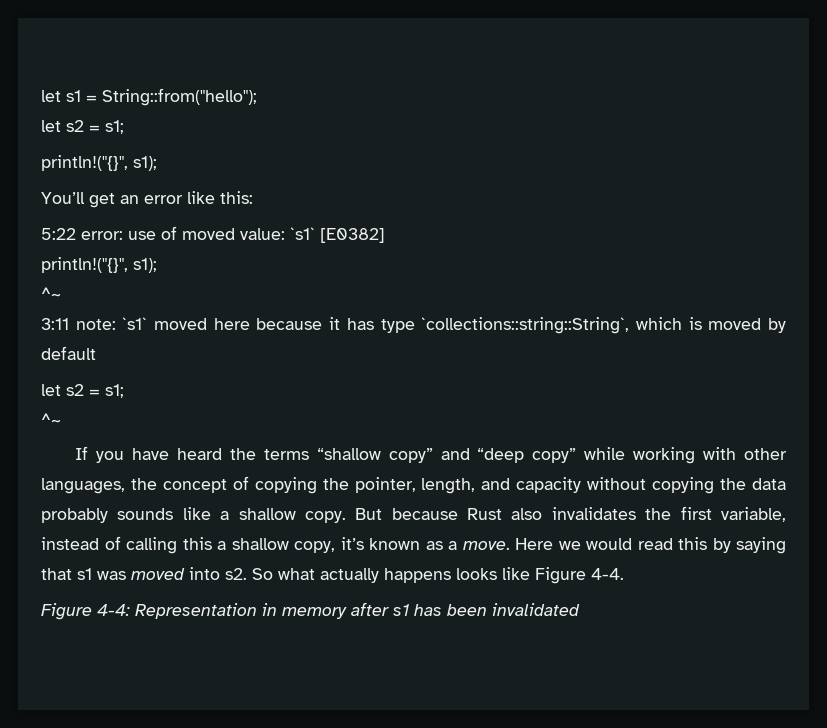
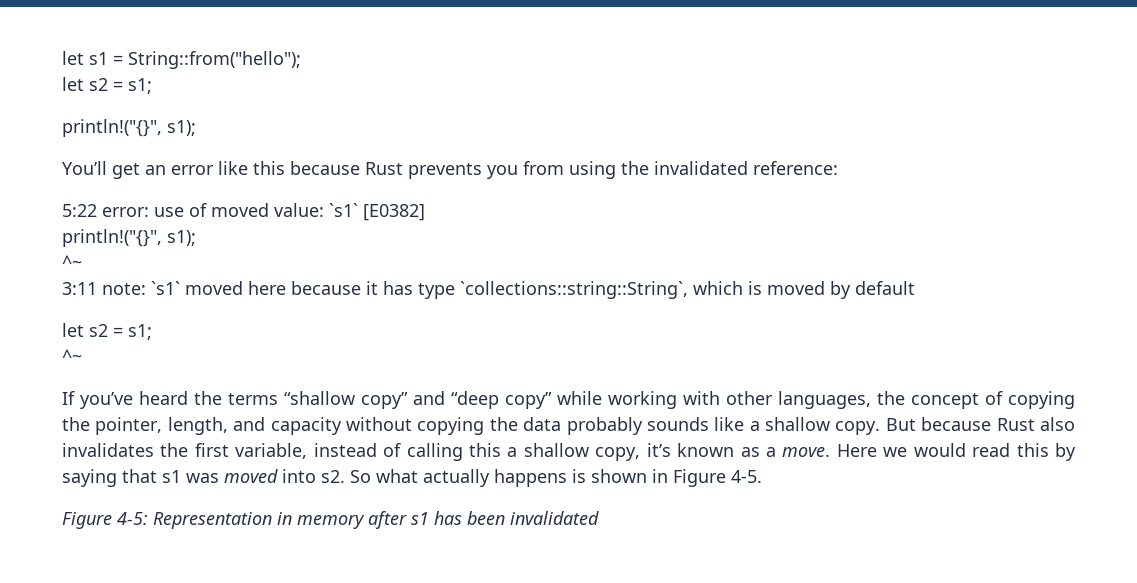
[220,191,253,204] this: -> [253,161,838,179] this because Rust prevents you from using the invalidated reference:
[96,448,170,463] you have -> [80,392,133,409] you’ve
[456,567,624,584] [41,603,130,620] looks like Figure 4-4. // Figure 4-4: -> [572,469,762,487] [62,512,148,529] is shown in Figure 4-5. // Figure 4-5:

